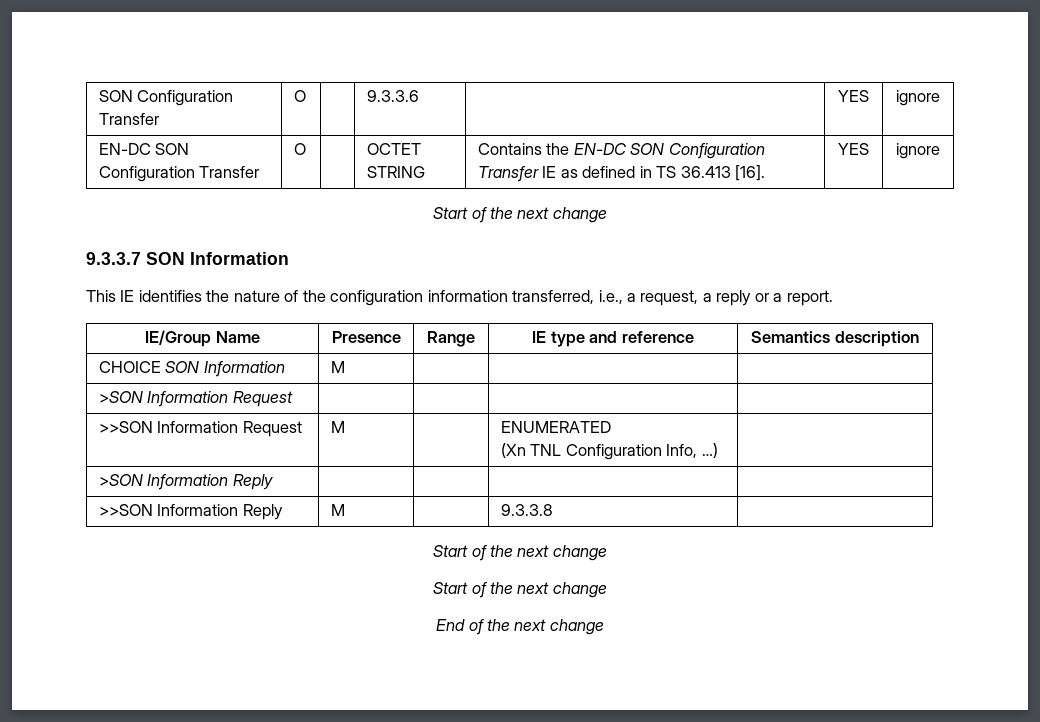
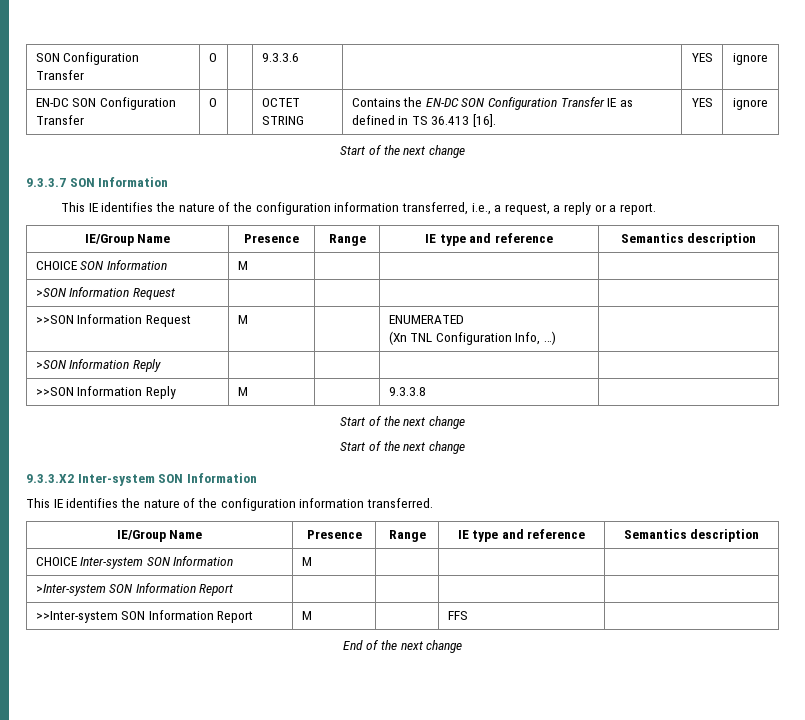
(607, 590) none -> [26,473,257,486] [26,498,433,511] [116,530,203,542] [306,530,362,539] [388,530,426,542] [457,529,586,542] [623,529,760,542] [35,556,234,569] [301,557,312,566] [35,583,234,596] [35,610,254,623] [301,611,312,620] [447,611,468,620] // 9.3.3.X2 Inter-system SON Information // This IE identifies the nature of the configuration information transferred. // IE/Group Name | Presence | Range | IE type and reference | Semantics description // CHOICE Inter-system SON Information | M | | | // >Inter-system SON Information Report | | | | // >>Inter-system SON Information Report | M | | FFS |

